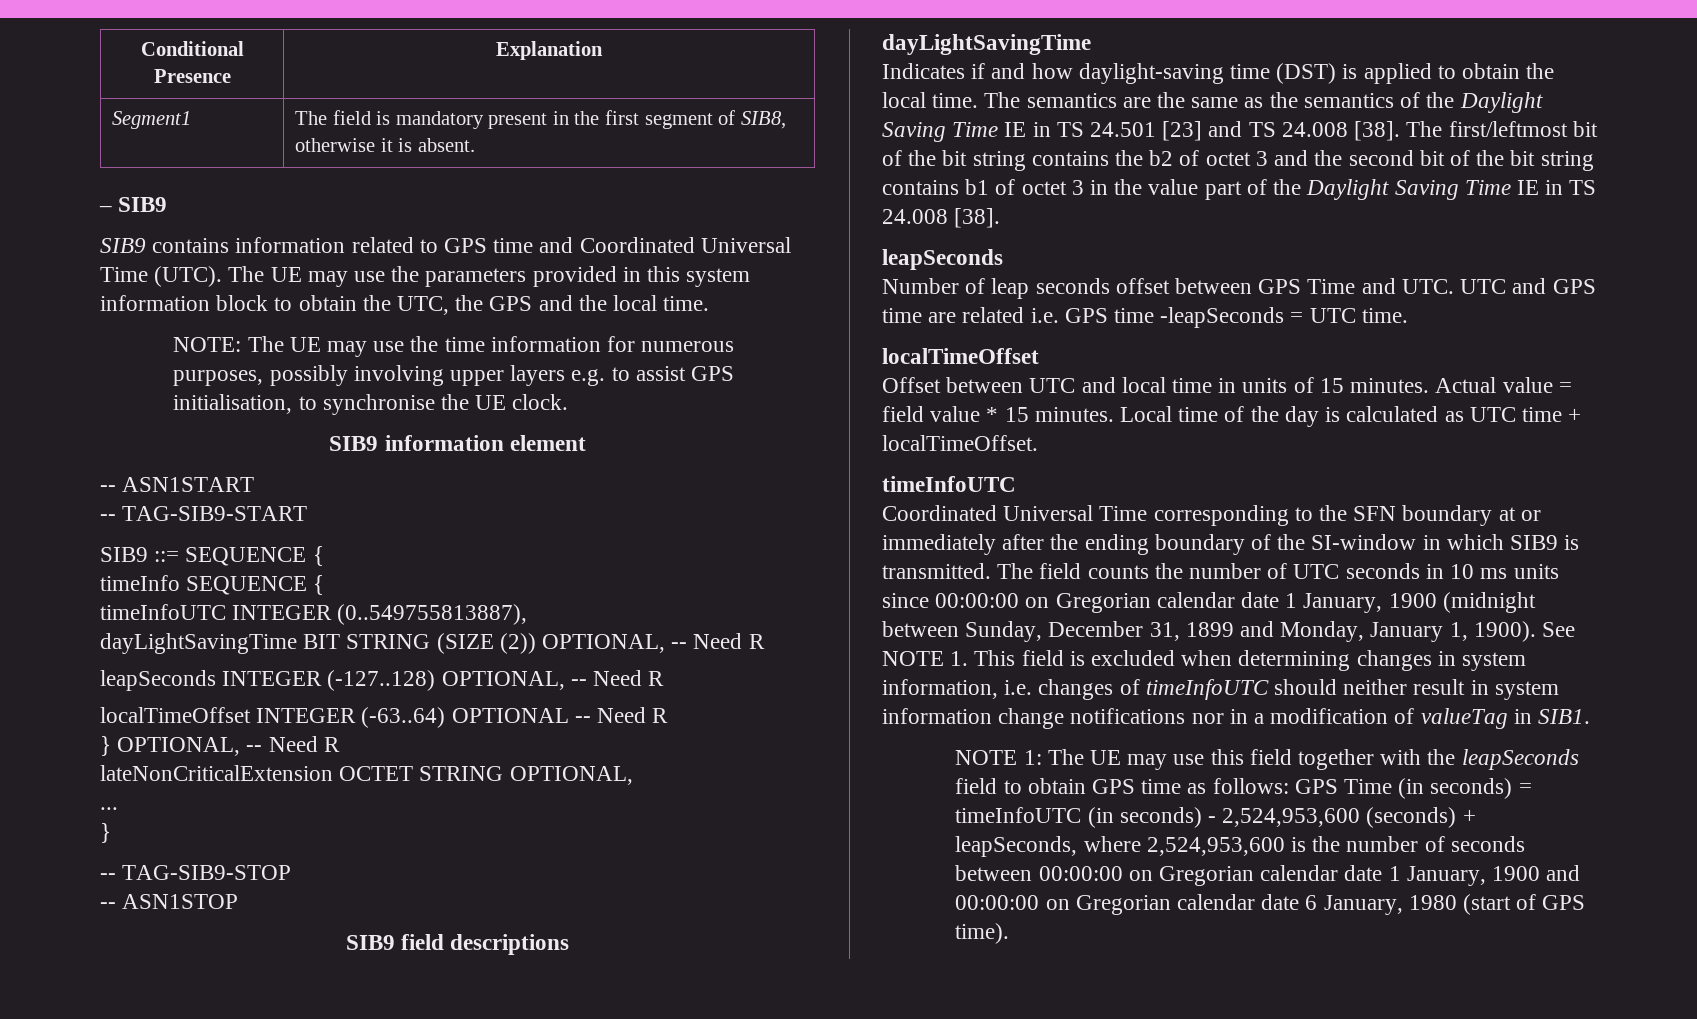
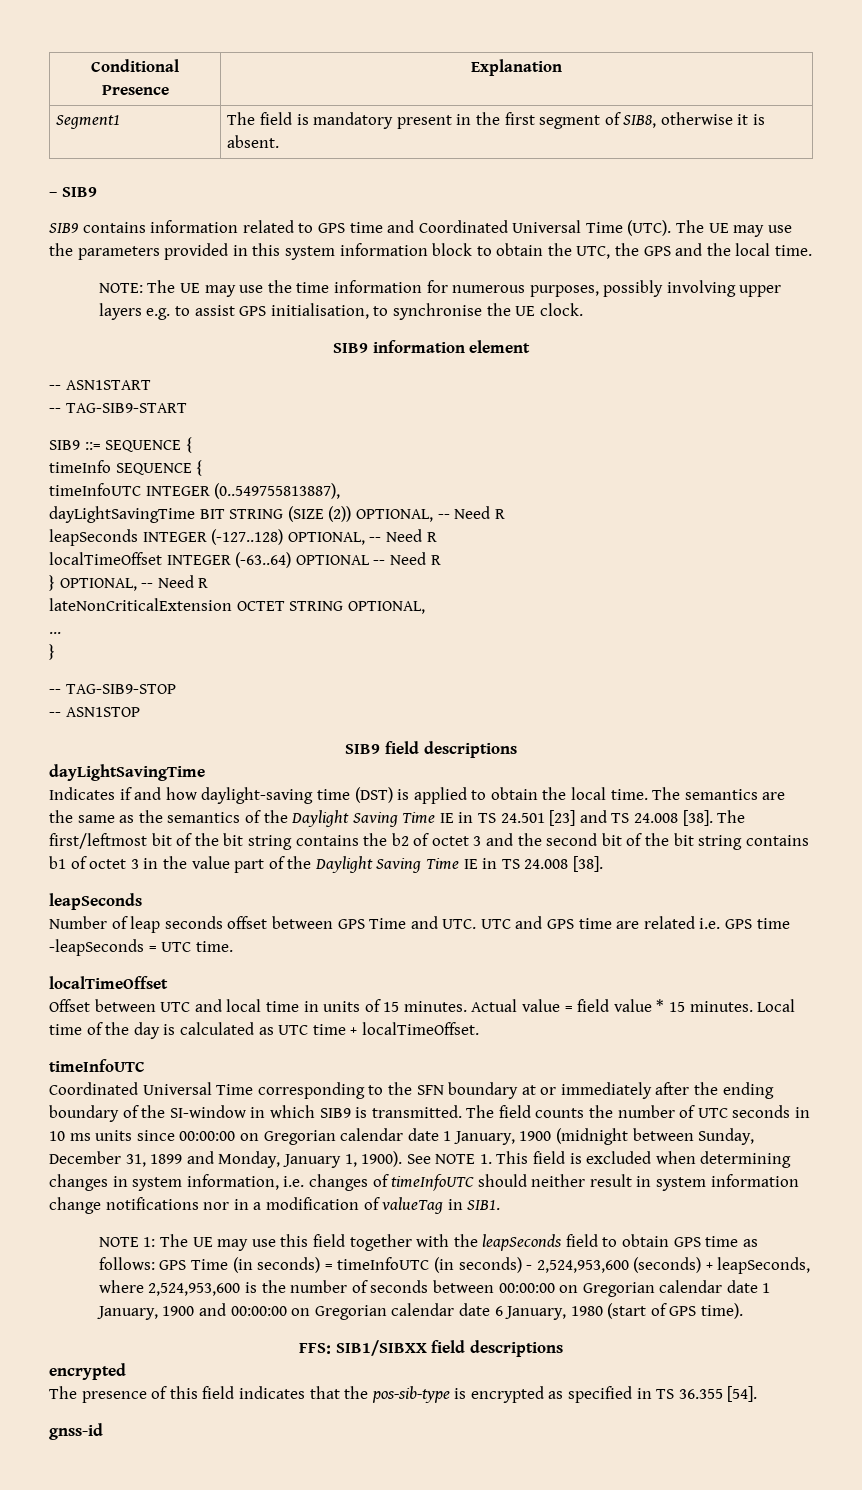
(1010, 933) none -> [299,1340,563,1357] [49,1363,126,1380] [49,1386,758,1403] [49,1423,103,1440] // FFS: SIB1/SIBXX field descriptions // encrypted // The presence of this field indicates that the pos-sib-type is encrypted as specified in TS 36.355 [54]. // gnss-id

